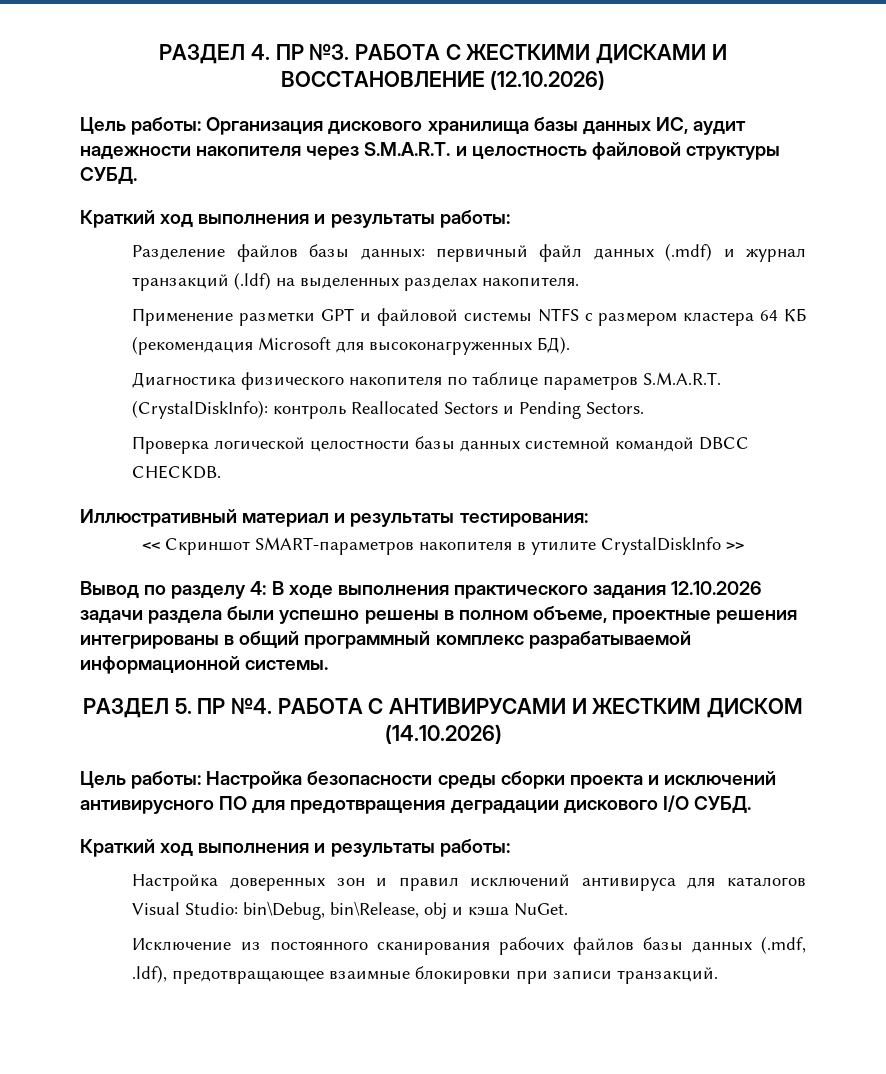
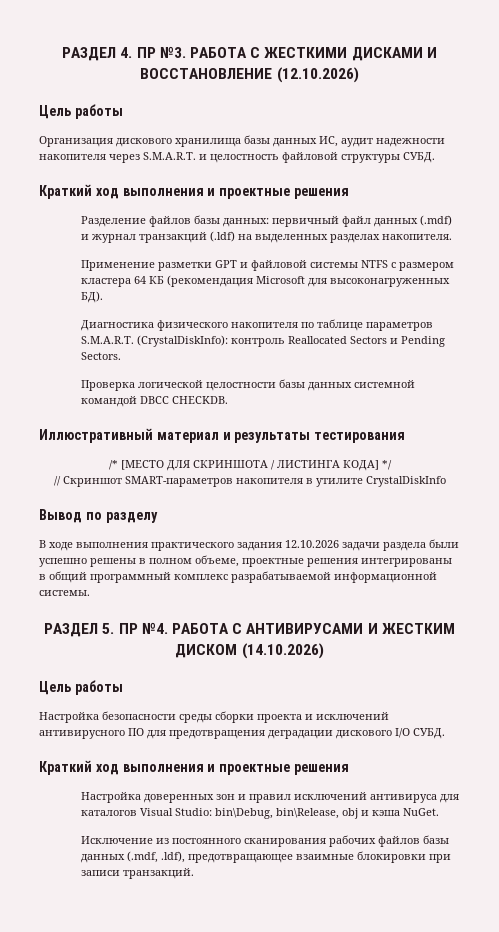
[131,117,202,135] работы: -> [74,104,123,119] работы //
[330,210,510,228] результаты работы: -> [219,188,349,199] проектные решения
[459,513,588,527] [142,542,160,550] тестирования: // << -> [314,432,406,443] [108,460,392,471] [53,476,61,486] тестирования // /* [МЕСТО ДЛЯ СКРИНШОТА / ЛИСТИНГА КОДА] */ // //
[726,542,744,550] >> -> (446, 481) none
[250,581,267,595] 4: -> (158, 517) //
[131,771,202,789] работы: -> [74,680,123,695] работы //
[330,839,510,857] результаты работы: -> [219,764,349,775] проектные решения

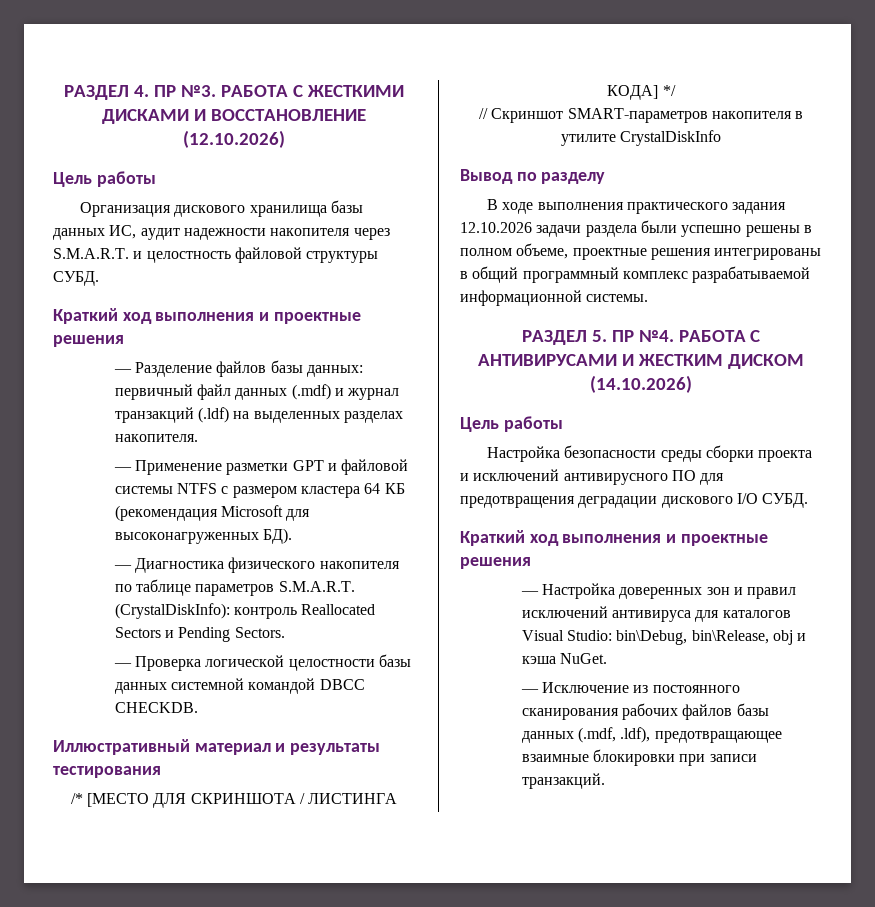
(349, 193) none -> [113,369,132,373] —
(452, 237) none -> [113,467,132,471] —
(103, 297) none -> [113,565,132,569] —
(121, 356) none -> [113,663,132,667] —
(349, 769) none -> [520,591,539,595] —
(439, 812) none -> [520,689,539,693] —

